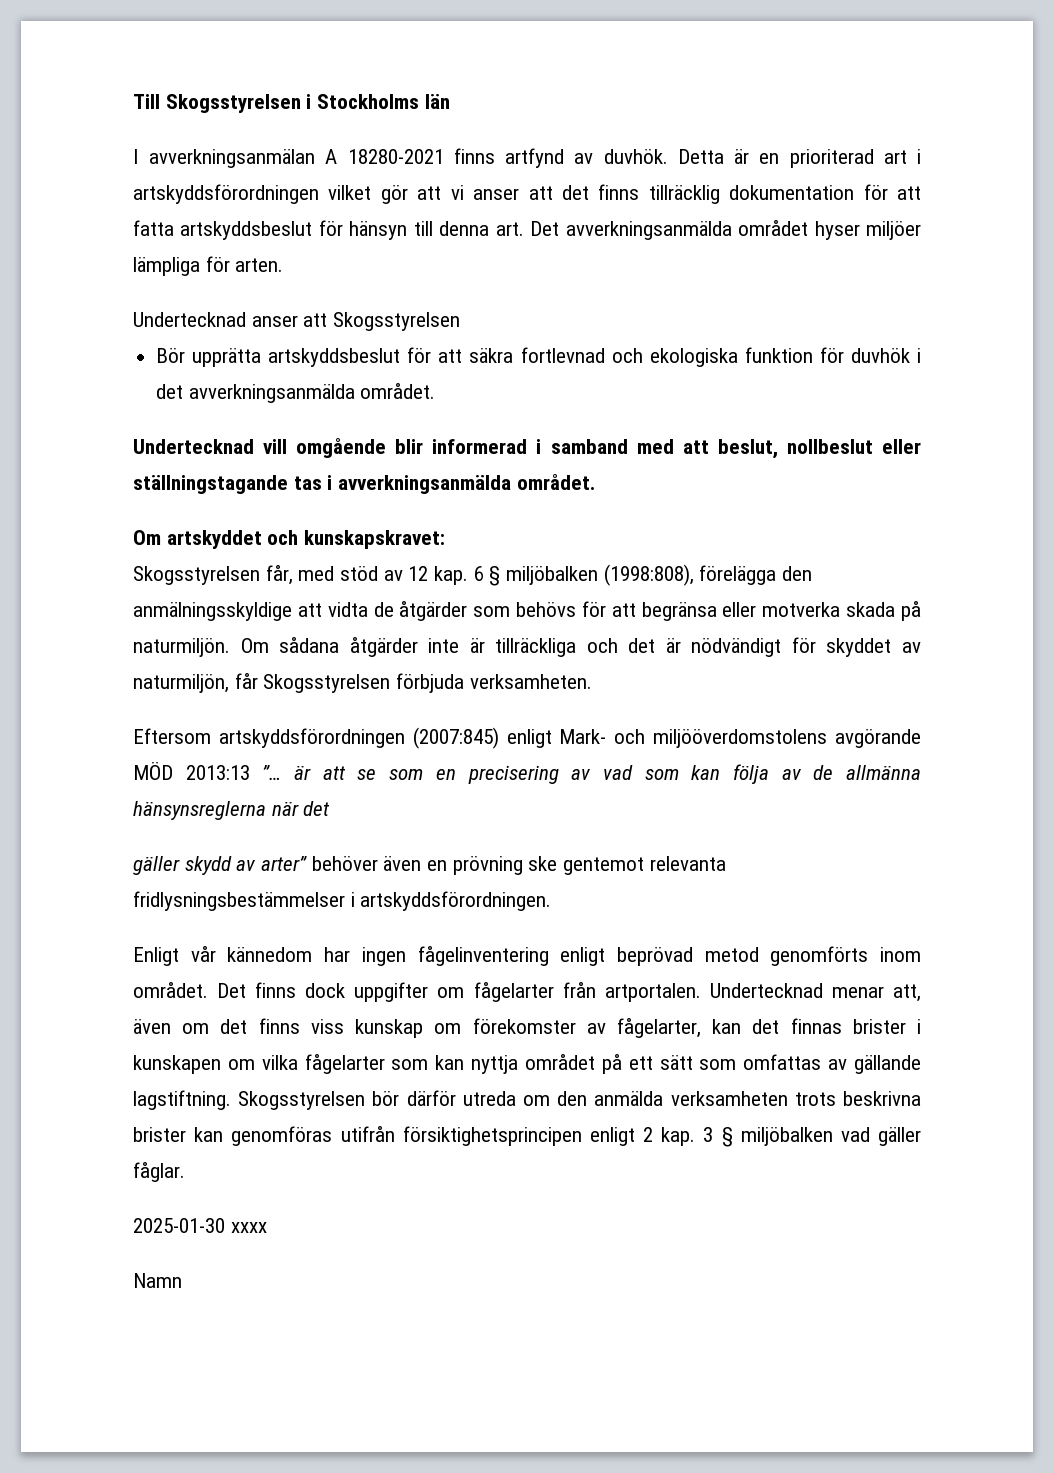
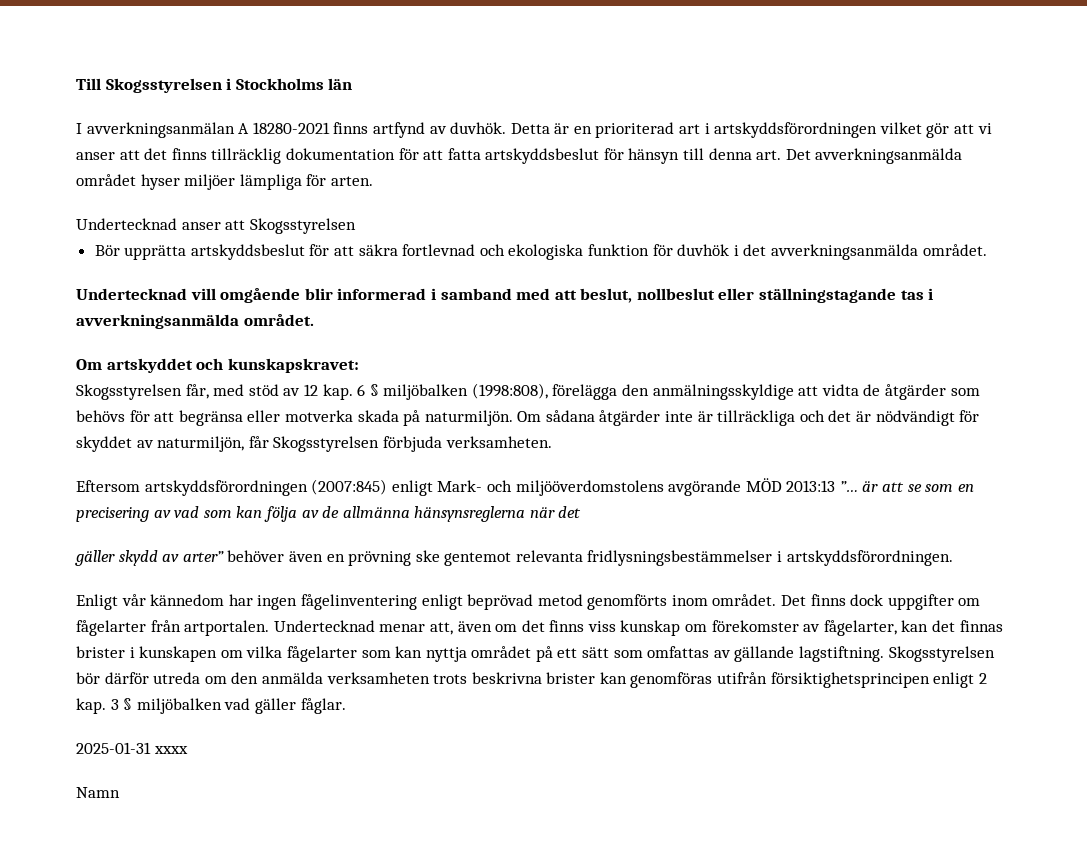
[133,1218,225,1233] 2025-01-30 -> [76,742,151,754] 2025-01-31

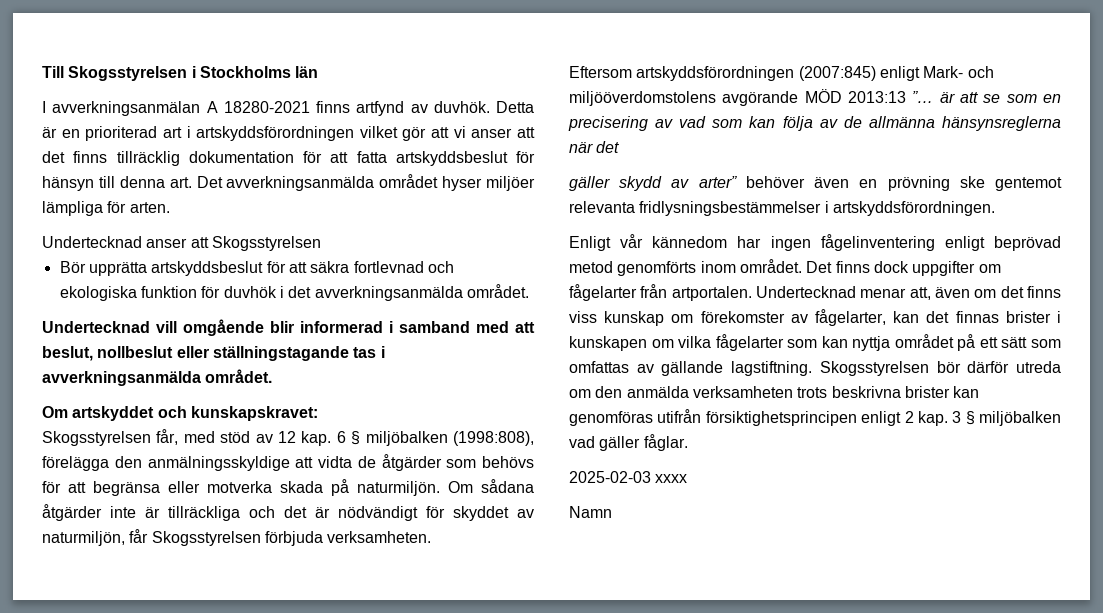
[76,742,151,754] 2025-01-31 -> [569,471,651,483] 2025-02-03

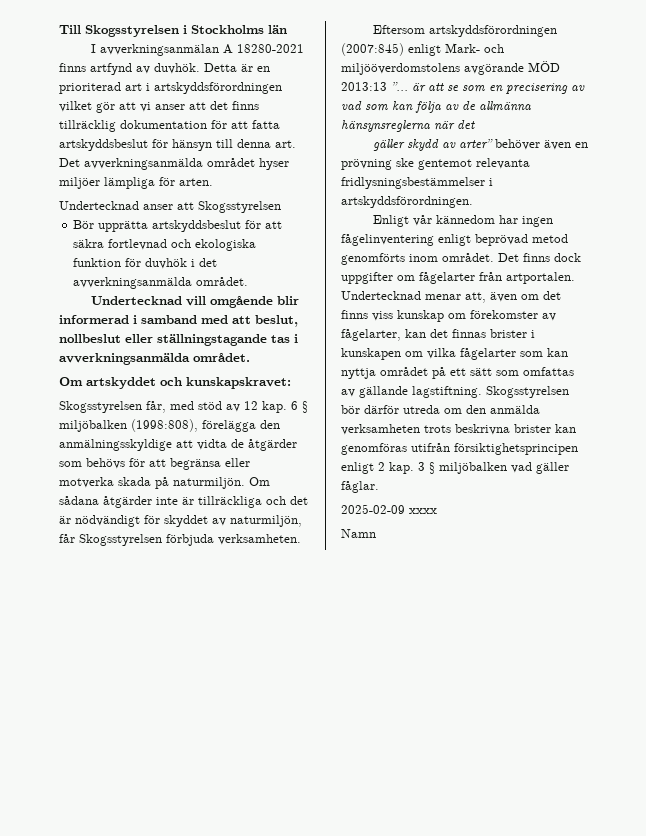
[569,471,651,483] 2025-02-03 -> [341,504,405,514] 2025-02-09

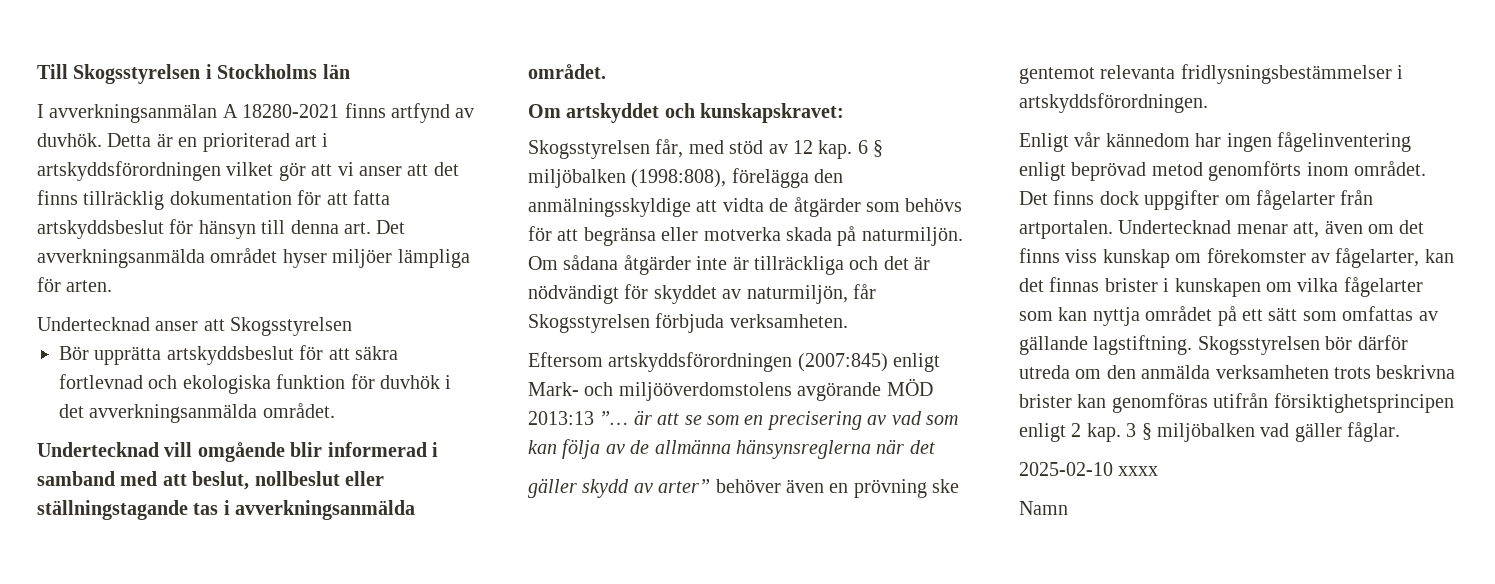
[341,504,405,514] 2025-02-09 -> [1019,462,1113,476] 2025-02-10

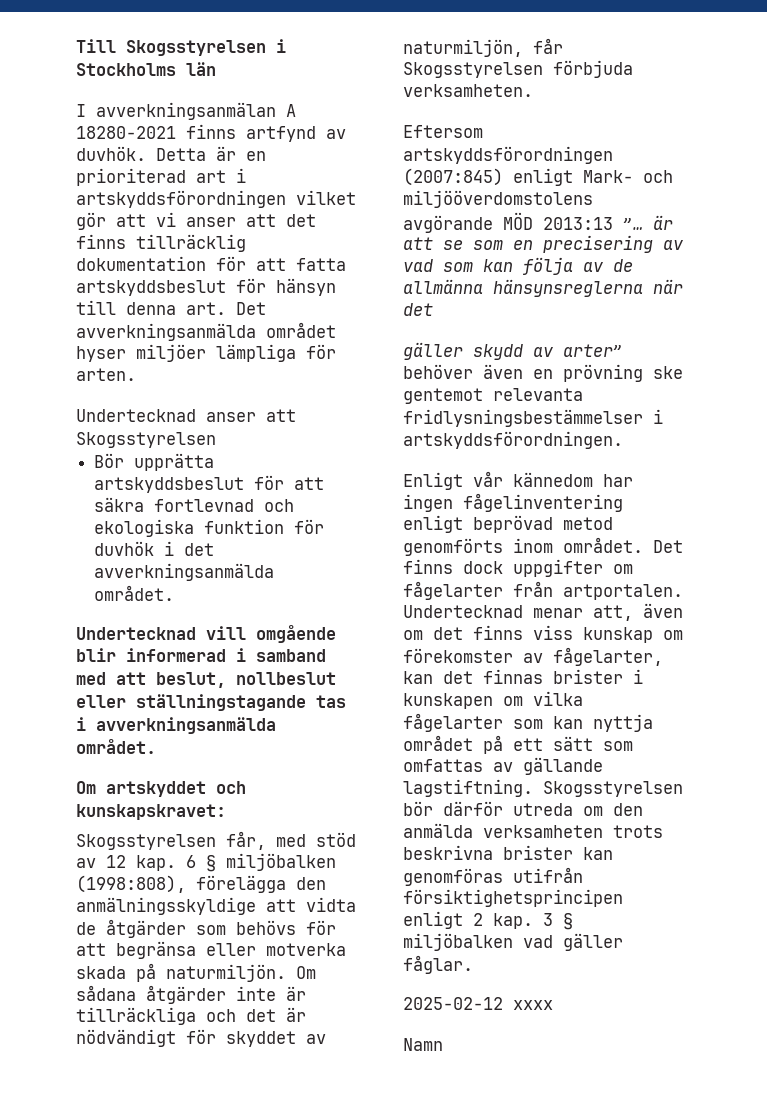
[1019,462,1113,476] 2025-02-10 -> [403,997,503,1010] 2025-02-12

